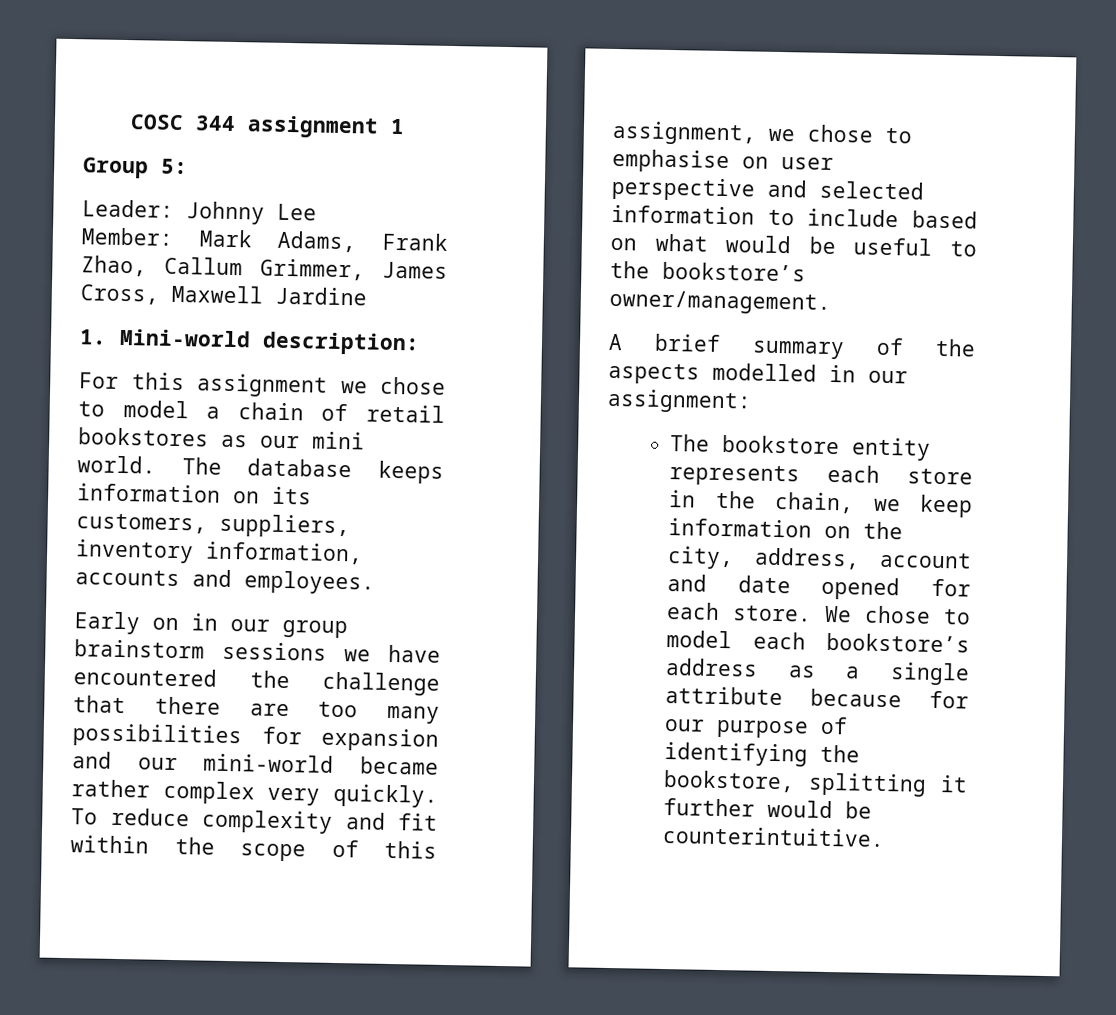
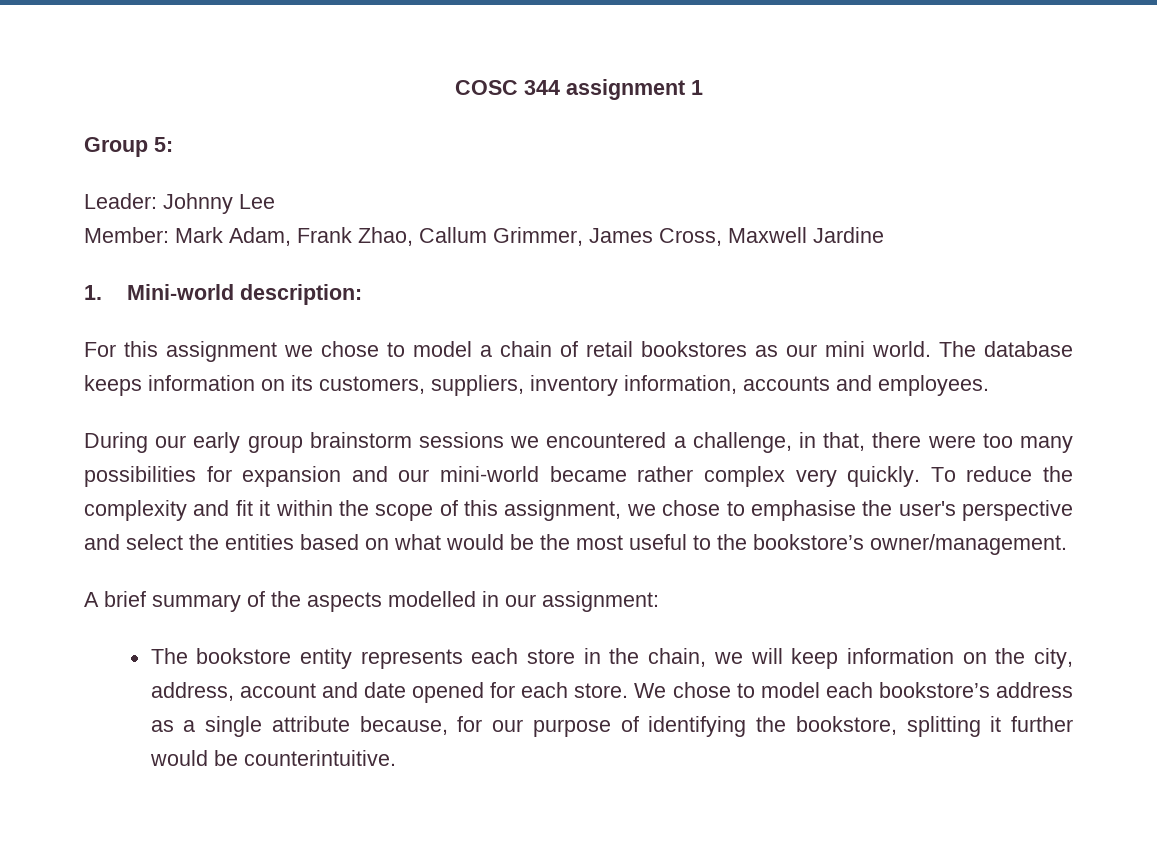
[277,230,358,253] Adams, -> [229,227,291,246] Adam,
[74,611,348,639] [74,639,441,663] [73,667,440,696] [73,695,290,717] Early on in our group brainstorm sessions we have encountered the challenge that there are -> [84,432,976,453] During our early group brainstorm sessions we encountered a challenge, in that, there were
(190, 817) none -> [1043,466,1074,482] the
(438, 822) none -> [259,500,271,516] it
[742,156,834,170] [611,176,925,202] [611,204,900,228] on user perspective and selected information to include -> [862,500,1073,521] [84,534,294,550] the user's perspective and select the entities
(837, 245) none -> [540,534,623,550] the most
(901, 505) none -> [750,648,783,664] will
[810,688,903,708] because -> [359,716,448,735] because,

